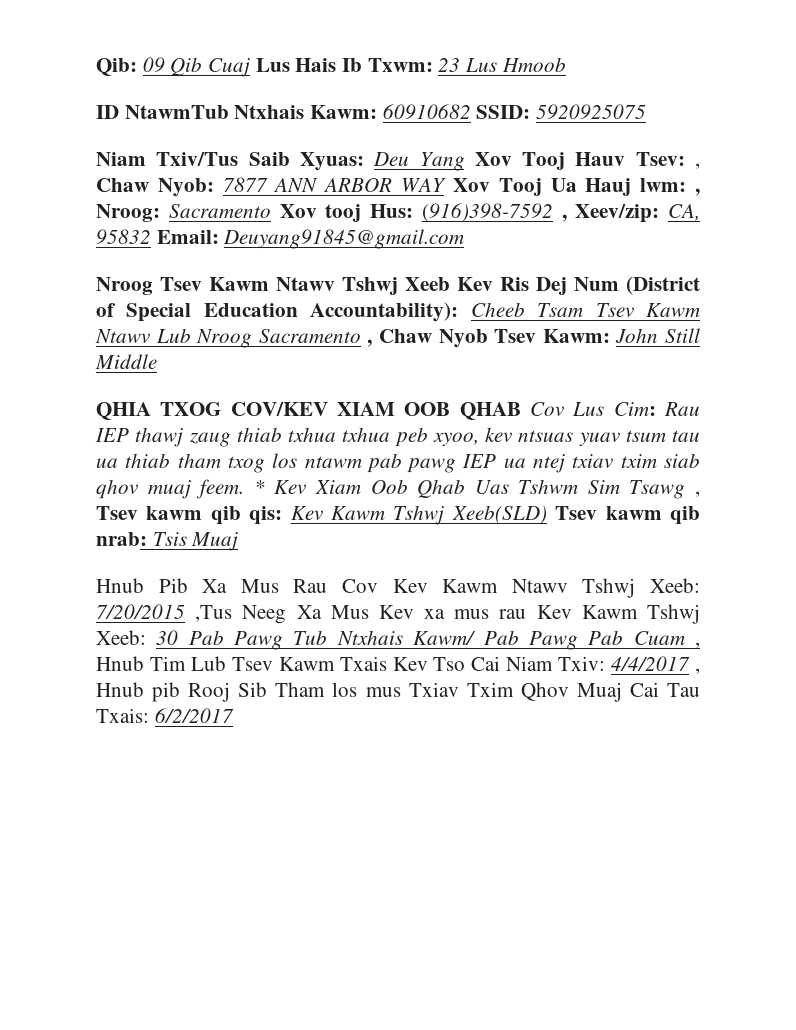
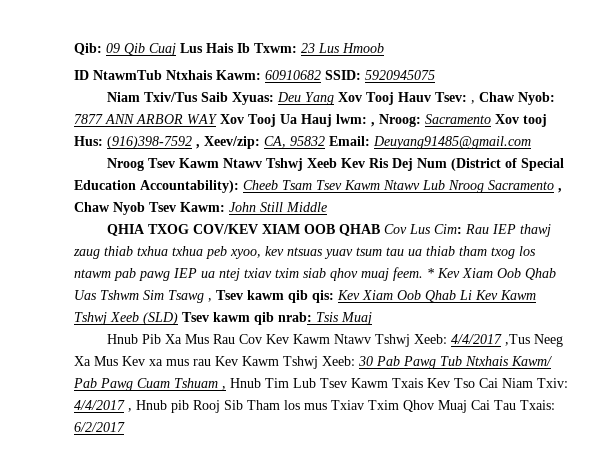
[536,104,647,119] 5920925075 -> [365,70,435,80] 5920945075
[223,229,465,249] Deuyang91845@gmail.com -> [373,136,531,149] Deuyang91485@gmail.com
[331,505,547,525] Kawm Tshwj Xeeb(SLD) -> [362,290,536,302] [74,312,178,325] Xiam Oob Qhab Li Kev Kawm Tshwj Xeeb (SLD)
[96,604,185,619] 7/20/2015 -> [450,334,502,344] 4/4/2017
[588,630,685,645] Pab Cuam -> [137,378,218,388] Cuam Tshuam

